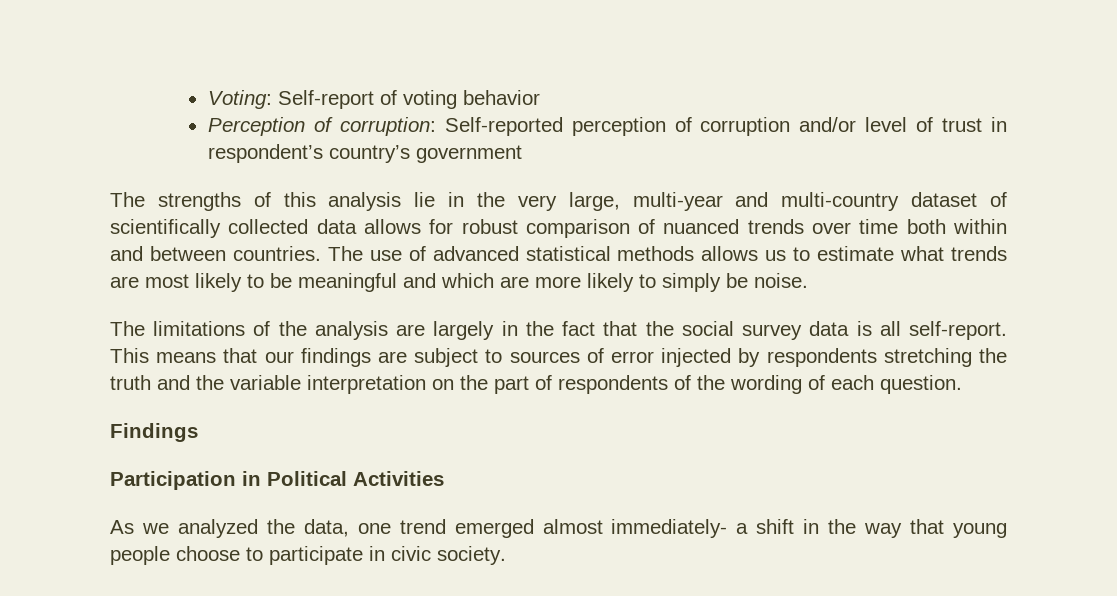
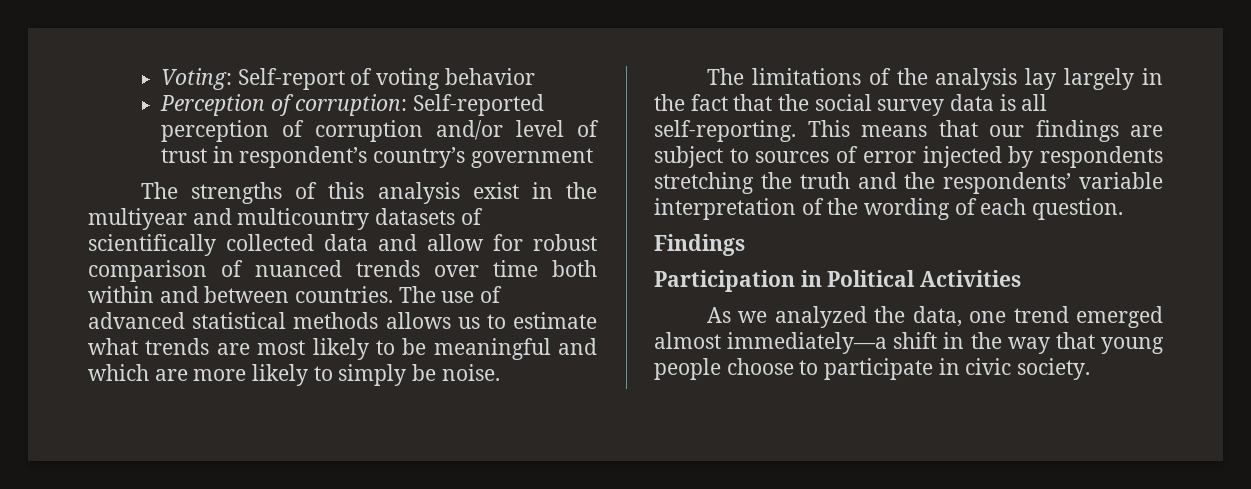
[414,192,978,211] lie in the very large, multi-year and multi-country dataset -> [472,182,597,199] [88,208,456,230] exist in the multiyear and multicountry datasets
[363,219,421,234] allows -> [378,234,484,251] and allow
[396,324,426,336] are -> [1025,68,1057,90] lay
[909,321,1008,340] self-report. -> [654,120,796,142] self-reporting.
(224, 382) none -> [943,172,1072,194] respondents’
[432,375,668,394] on the part of respondents -> (796, 209) none
[611,519,749,538] immediately- a -> [727,332,888,354] immediately—a

